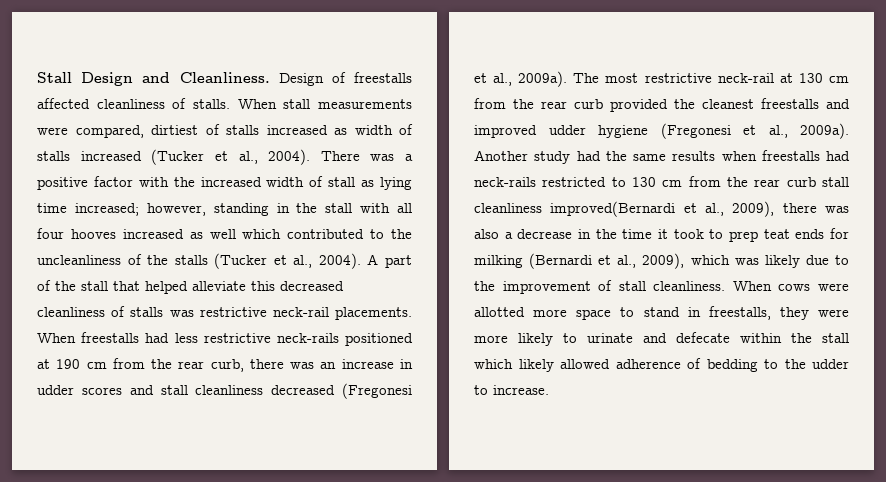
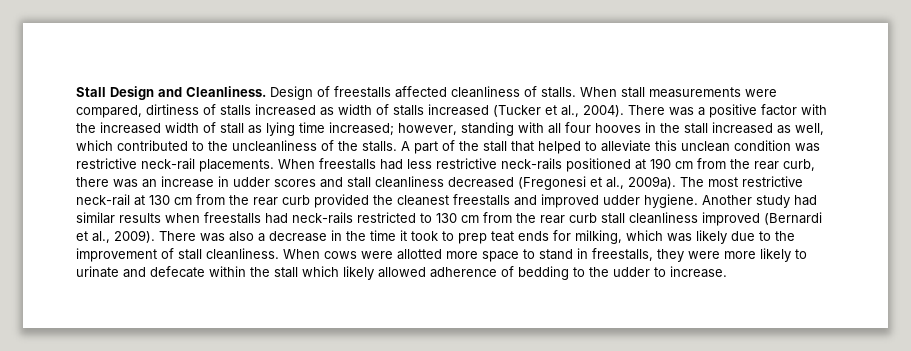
[151,125,198,135] dirtiest -> [146,104,199,115] dirtiness
[276,203,353,213] in the stall -> (514, 129) none
[122,229,236,239] increased as well -> [645,122,824,135] in the stall increased as well,
[174,253,361,269] stalls (Tucker et al., 2004). -> [362,141,397,152] stalls.
(188, 287) none -> [585,141,597,151] to
[280,281,344,291] [37,306,164,317] decreased cleanliness of stalls -> [681,140,791,152] unclean condition
[598,123,849,139] hygiene (Fregonesi et al., 2009a). -> [644,194,698,208] hygiene.
[605,151,666,161] the same -> [76,212,115,224] similar
[550,201,817,217] improved(Bernardi et al., 2009), there -> [702,212,822,226] [76,230,196,243] improved (Bernardi et al., 2009). There
[474,253,685,269] milking (Bernardi et al., 2009), -> [575,230,622,244] milking,

